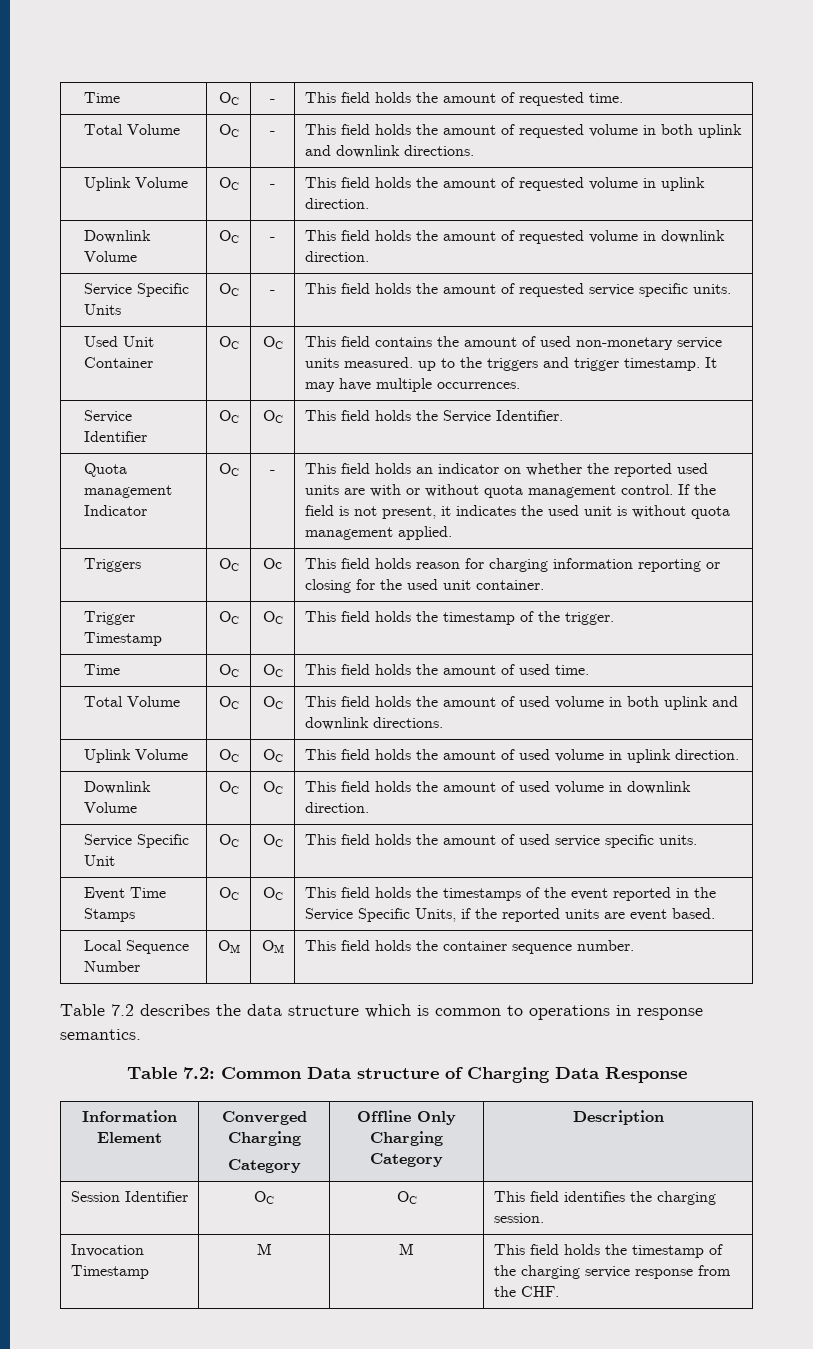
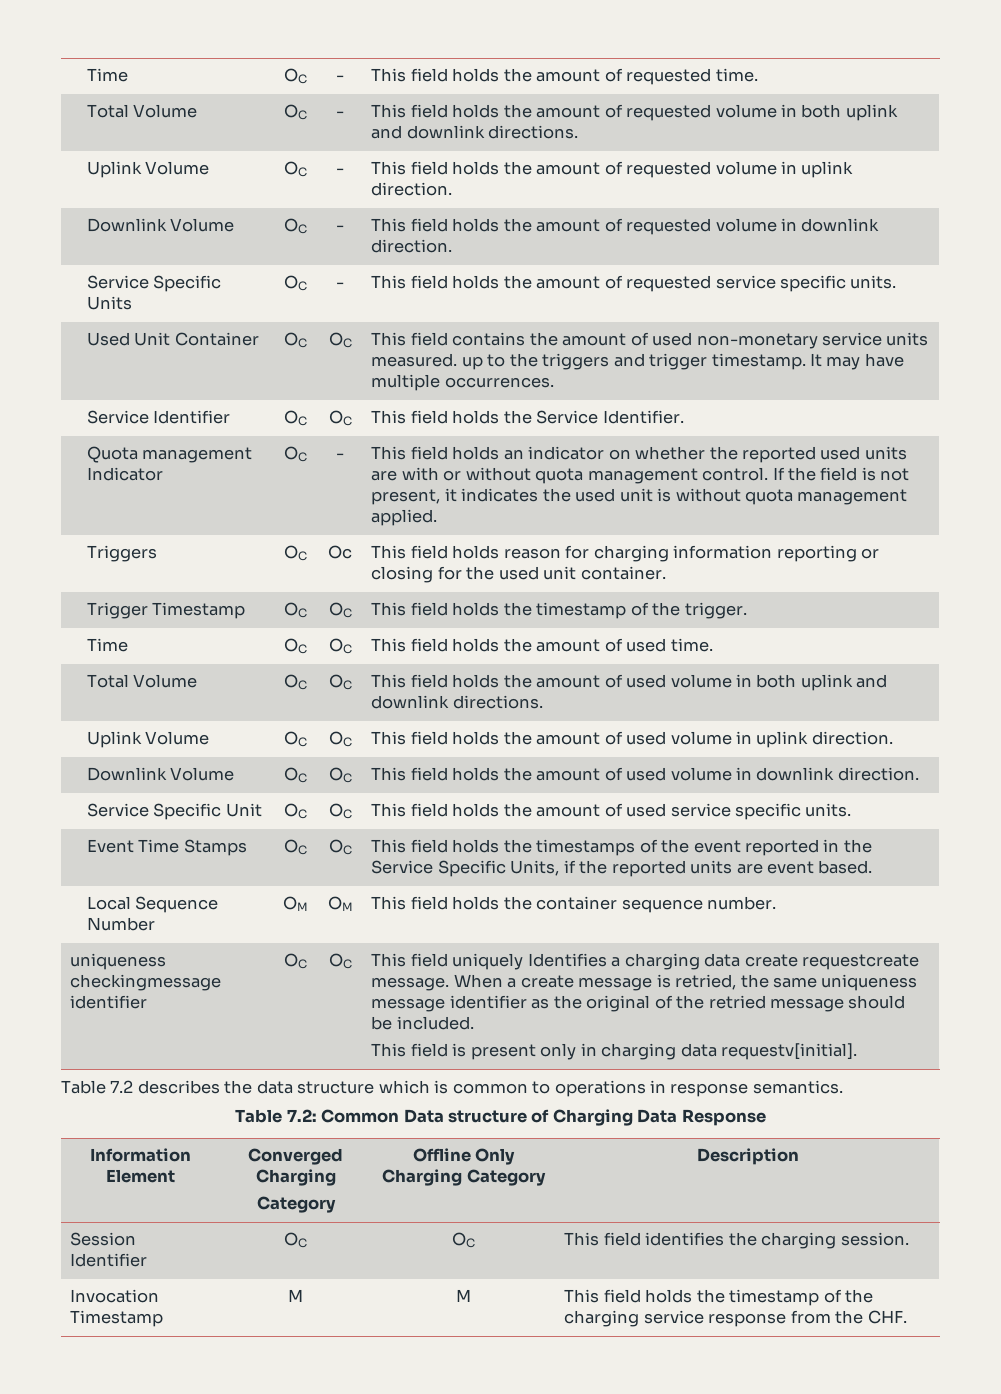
(634, 945) none -> [70,953,167,970] [70,974,222,991] [70,995,148,1009] [283,953,307,969] [328,953,352,969] [371,953,920,970] [371,974,918,991] [371,995,906,1012] [371,1016,474,1030] [371,1043,858,1060] // uniqueness checkingmessage identifier | OC | OC | This field uniquely Identifies a charging data create requestcreate message. When a create message is retried, the same uniqueness message identifier as the original of the retried message should be included. // This field is present only in charging data requestv[initial].

